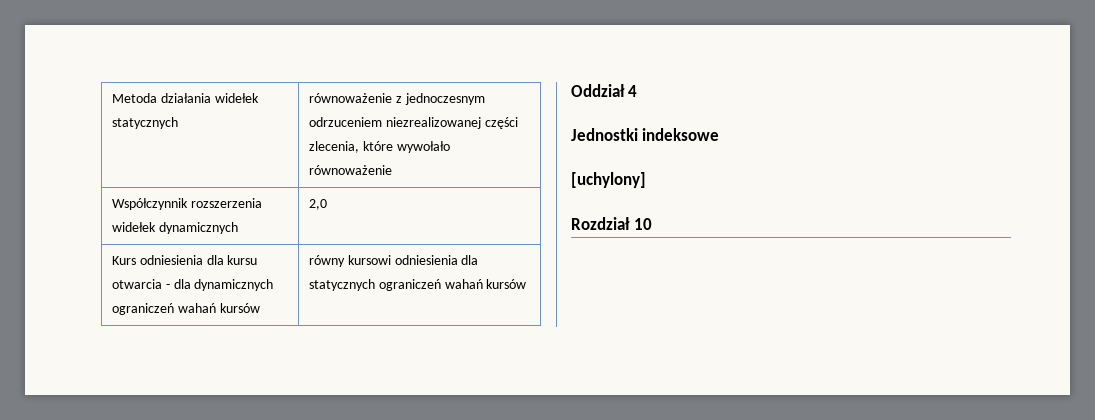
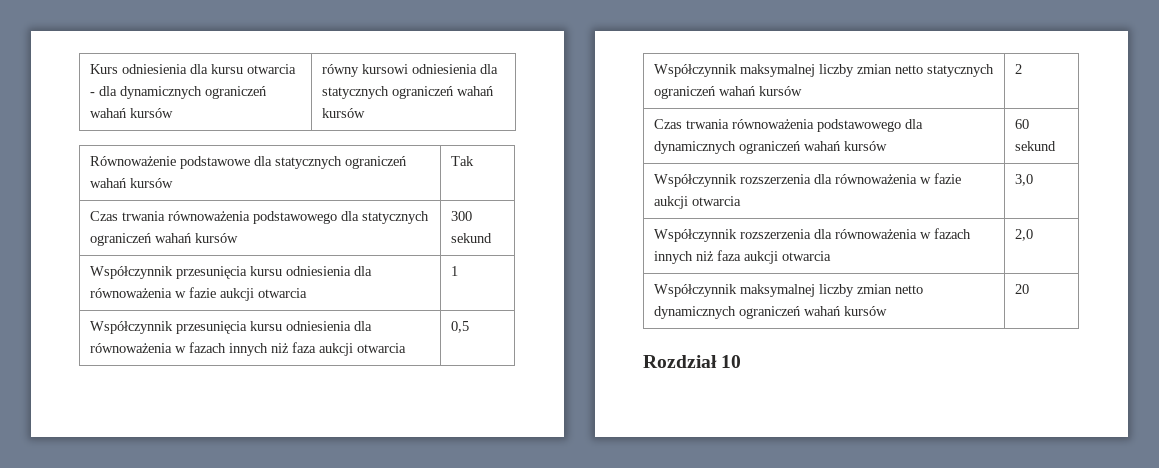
[112,93,259,103] [112,117,179,129] [309,93,485,105] [309,117,518,129] [309,141,450,153] [309,165,393,175] [112,198,262,210] [112,222,238,234] [309,199,328,210] Metoda działania widełek statycznych | równoważenie z jednoczesnym odrzuceniem niezrealizowanej części zlecenia, które wywołało równoważenie // Współczynnik rozszerzenia widełek dynamicznych | 2,0 // -> (90, 69) none
[571,84,638,97] [571,128,720,141] [571,172,646,188] // Oddział 4 // Jednostki indeksowe // [uchylony] -> [90,156,408,169] [90,178,174,188] [451,156,475,166] [90,211,430,224] [90,233,239,246] [451,211,473,221] [451,233,493,243] [90,266,373,279] [90,287,308,301] [451,266,459,276] [90,321,373,334] [90,342,407,356] [451,321,470,333] [654,64,995,77] [654,86,803,99] [1015,64,1023,74] [654,119,924,132] [654,141,888,154] [1015,119,1030,129] [1015,141,1057,151] [654,173,962,187] [654,196,742,209] [1015,174,1034,186] [654,228,972,242] [654,250,832,264] [1015,229,1034,241] [654,284,924,297] [654,306,888,319] [1015,284,1030,294] // Równoważenie podstawowe dla statycznych ograniczeń wahań kursów | Tak // Czas trwania równoważenia podstawowego dla statycznych ograniczeń wahań kursów | 300 sekund // Współczynnik przesunięcia kursu odniesienia dla równoważenia w fazie aukcji otwarcia | 1 // Współczynnik przesunięcia kursu odniesienia dla równoważenia w fazach innych niż faza aukcji otwarcia | 0,5 // Współczynnik maksymalnej liczby zmian netto statycznych ograniczeń wahań kursów | 2 // Czas trwania równoważenia podstawowego dla dynamicznych ograniczeń wahań kursów | 60 sekund // Współczynnik rozszerzenia dla równoważenia w fazie aukcji otwarcia | 3,0 // Współczynnik rozszerzenia dla równoważenia w fazach innych niż faza aukcji otwarcia | 2,0 // Współczynnik maksymalnej liczby zmian netto dynamicznych ograniczeń wahań kursów | 20

